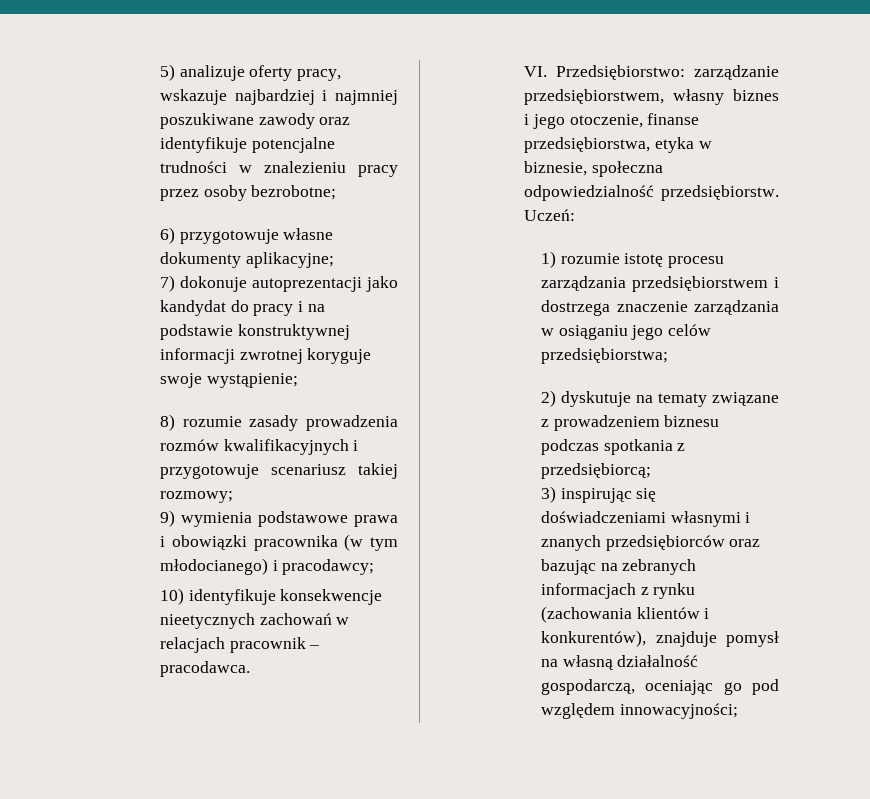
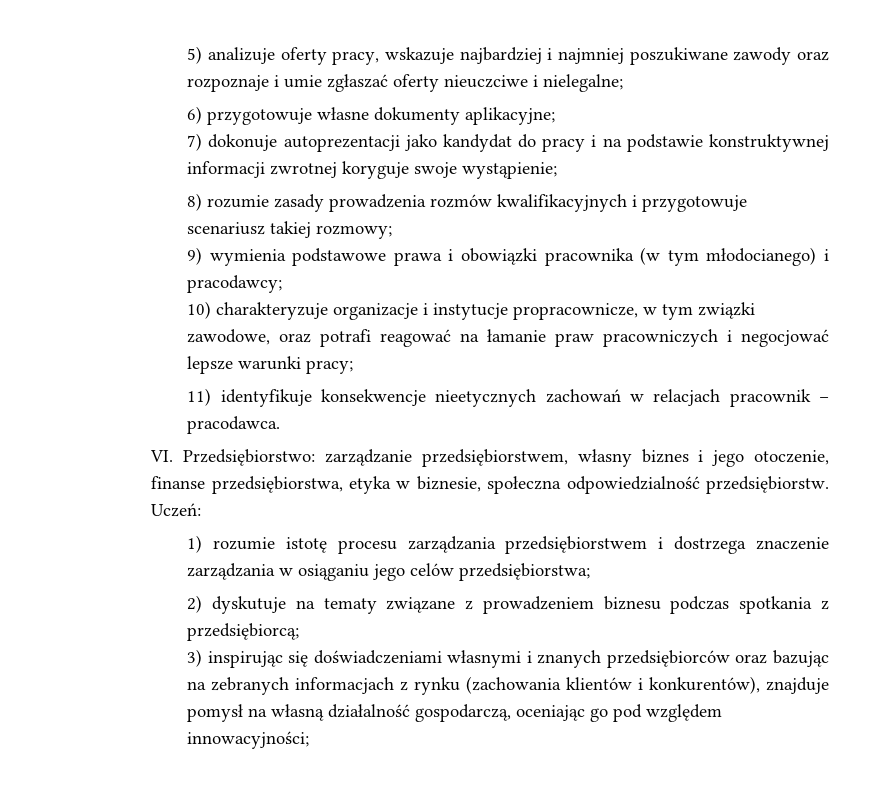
[160,137,335,153] [160,161,398,177] [160,185,337,201] identyfikuje potencjalne trudności w znalezieniu pracy przez osoby bezrobotne; -> [187,74,624,92] rozpoznaje i umie zgłaszać oferty nieuczciwe i nielegalne;
(184, 596) none -> [216,302,756,320] [187,329,829,347] [187,356,354,374] [187,388,212,406] charakteryzuje organizacje i instytucje propracownicze, w tym związki zawodowe, oraz potrafi reagować na łamanie praw pracowniczych i negocjować lepsze warunki pracy; // 11)

